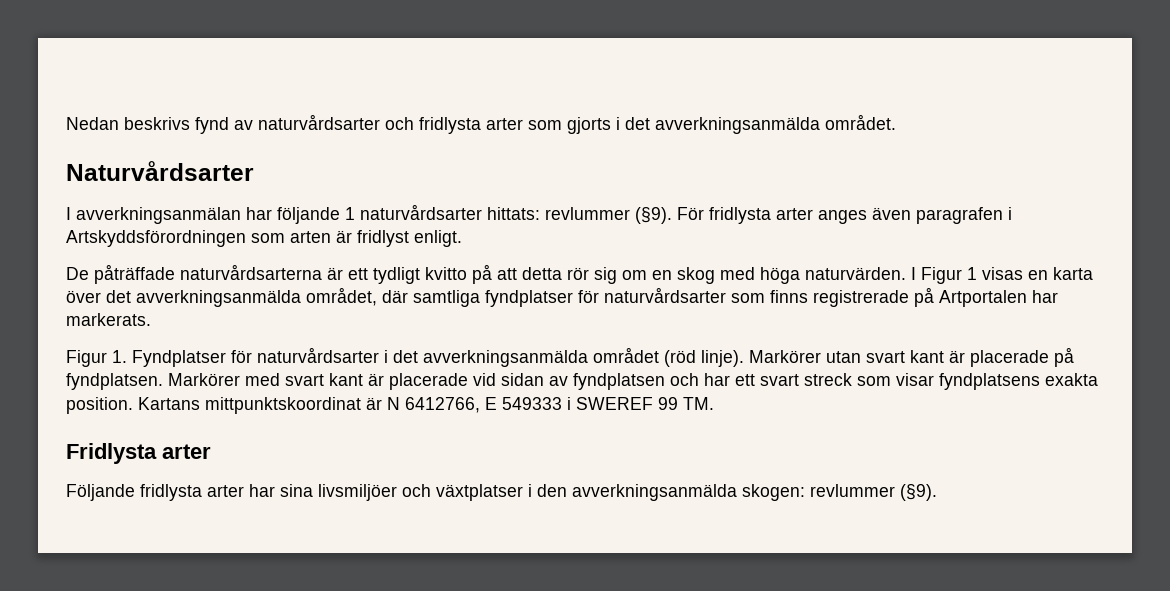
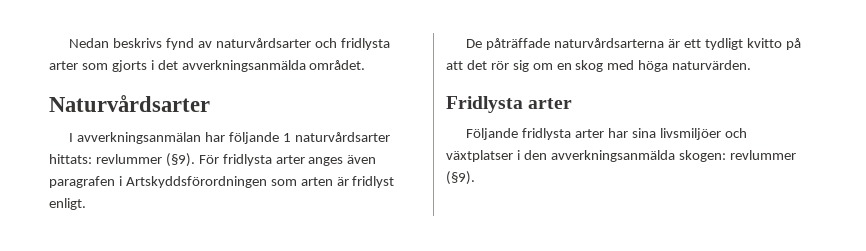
[522,267,562,280] detta -> [466,60,487,70] det
[911,267,1093,284] [66,287,1058,307] [66,313,151,326] [66,347,1074,367] [66,373,1098,390] [66,397,714,414] I Figur 1 visas en karta över det avverkningsanmälda området, där samtliga fyndplatser för naturvårdsarter som finns registrerade på Artportalen har markerats. // Figur 1. Fyndplatser för naturvårdsarter i det avverkningsanmälda området (röd linje). Markörer utan svart kant är placerade på fyndplatsen. Markörer med svart kant är placerade vid sidan av fyndplatsen och har ett svart streck som visar fyndplatsens exakta position. Kartans mittpunktskoordinat är N 6412766, E 549333 i SWEREF 99 TM. -> (752, 65) none

